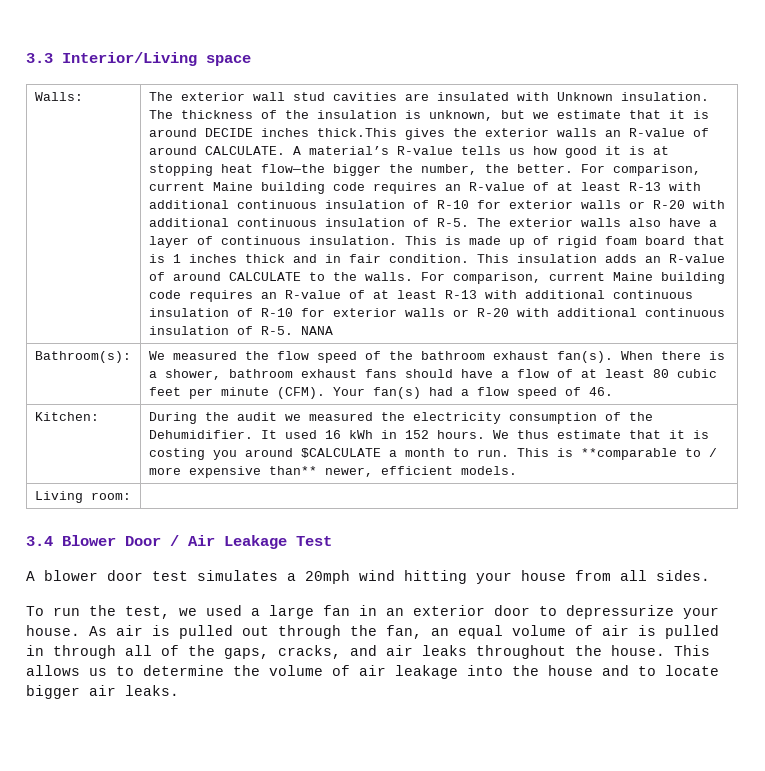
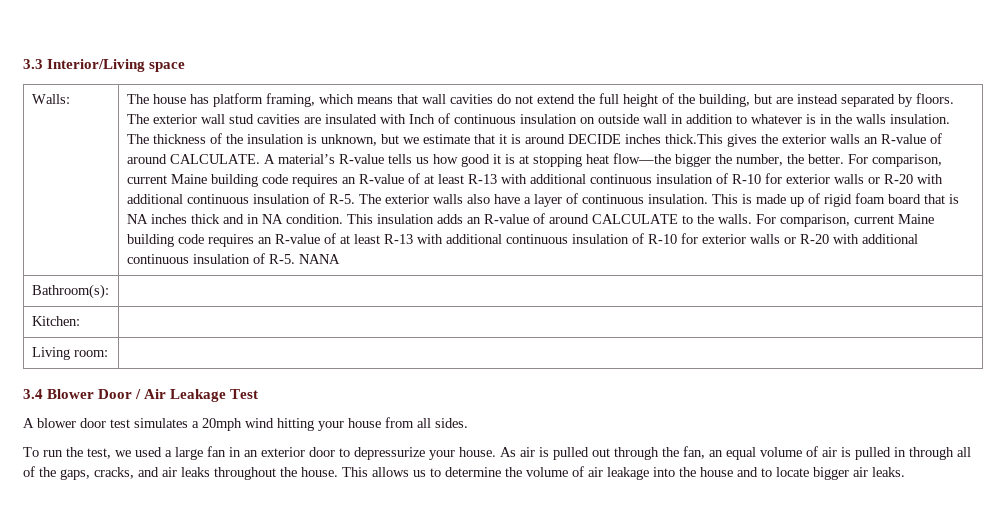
(173, 96) none -> [152,93,954,107] [126,114,149,124] house has platform framing, which means that wall cavities do not extend the full height of the building, but are instead separated by floors. The
[556,92,613,101] Unknown -> [408,113,886,124] Inch of continuous insulation on outside wall in addition to whatever is in the walls
[172,254,181,263] 1 -> [126,214,148,224] NA
[348,254,381,263] fair -> [261,214,283,224] NA
[148,351,725,363] [148,369,717,380] [148,387,613,399] [34,412,99,421] [148,412,653,424] [148,430,709,439] [148,448,717,460] [148,466,517,478] We measured the flow speed of the bathroom exhaust fan(s). When there is a shower, bathroom exhaust fans should have a flow of at least 80 cubic feet per minute (CFM). Your fan(s) had a flow speed of 46. // Kitchen: | During the audit we measured the electricity consumption of the Dehumidifier. It used 16 kWh in 152 hours. We thus estimate that it is costing you around $CALCULATE a month to run. This is **comparable to / more expensive than** newer, efficient models. -> [31,316,80,326] // Kitchen: |

